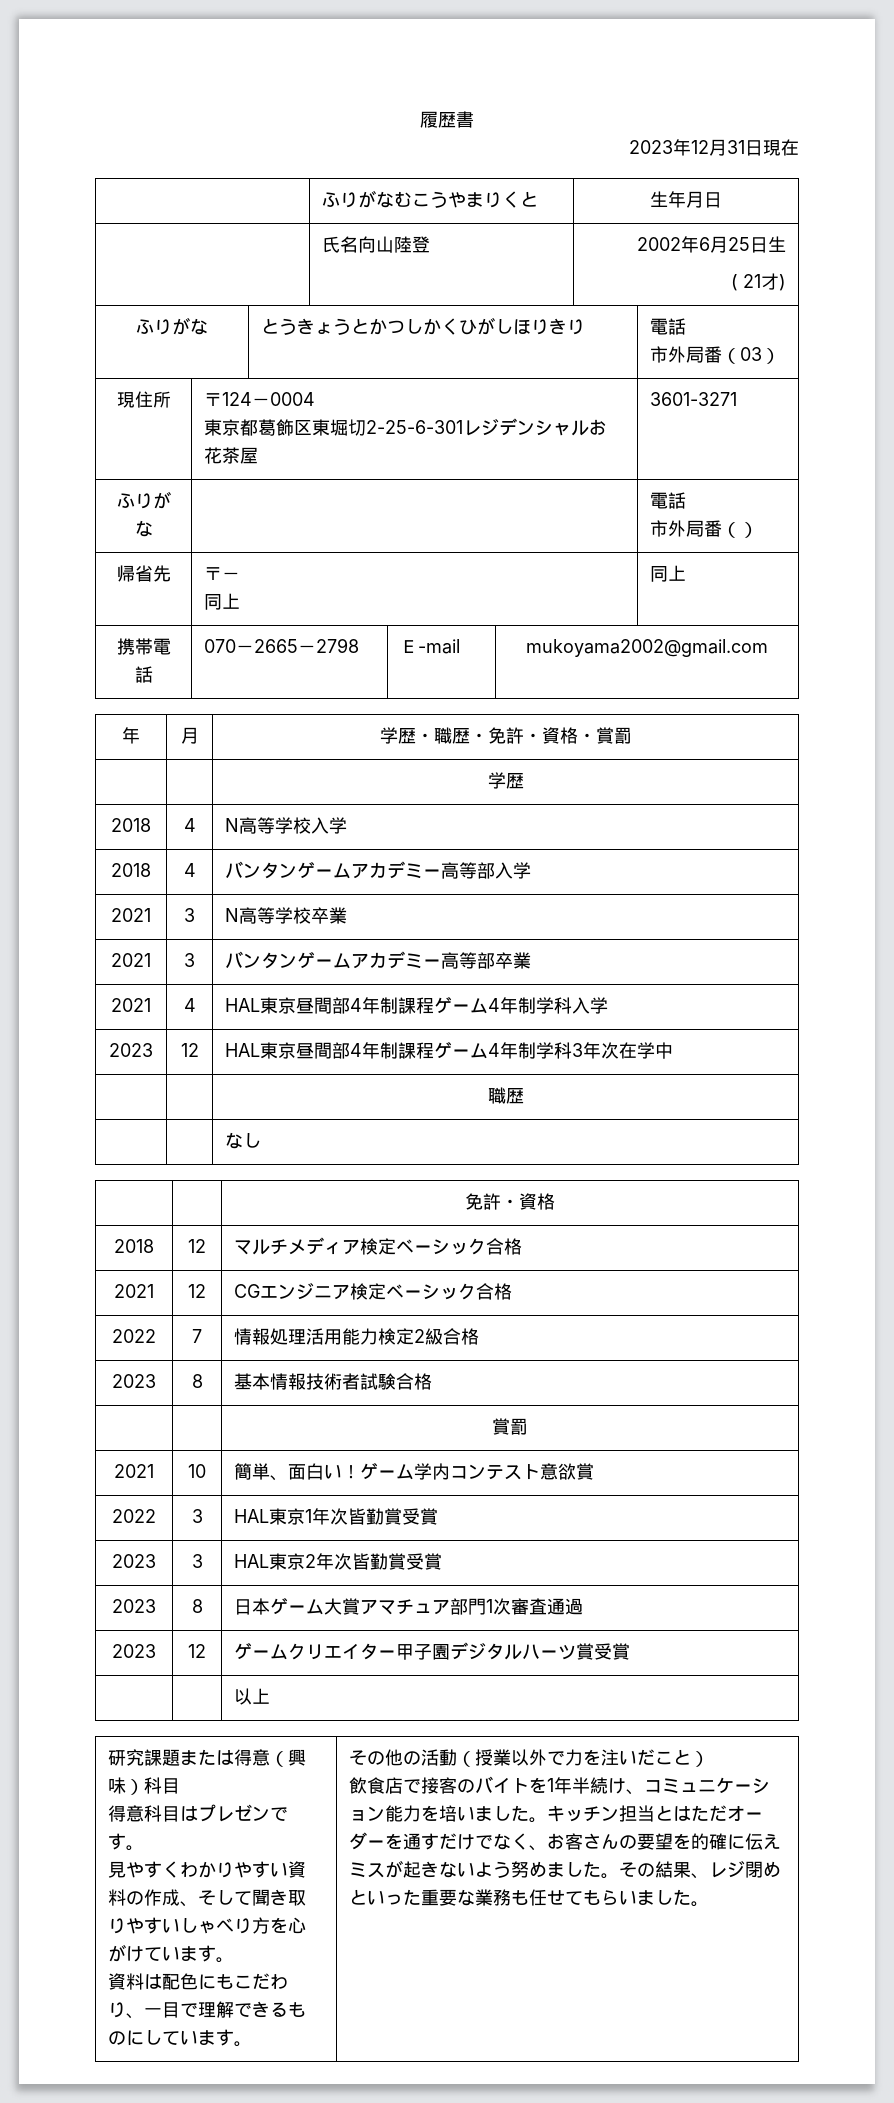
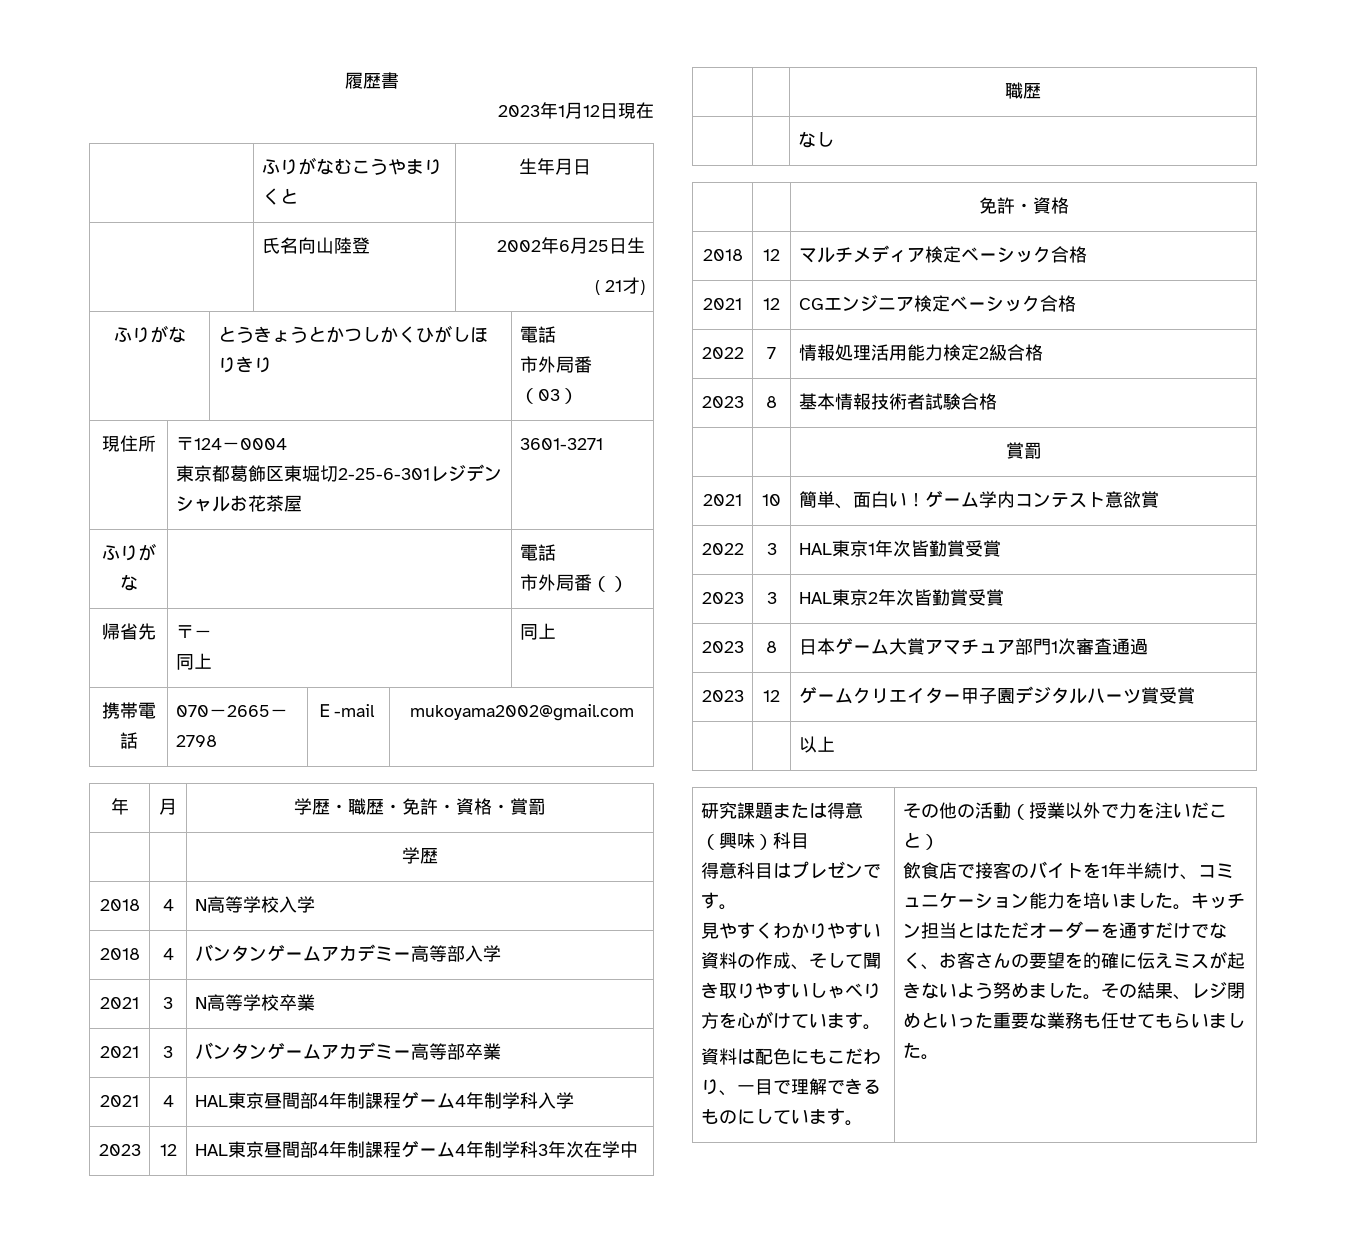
[691,139,745,156] 12月31 -> [558,102,600,119] 1月12

